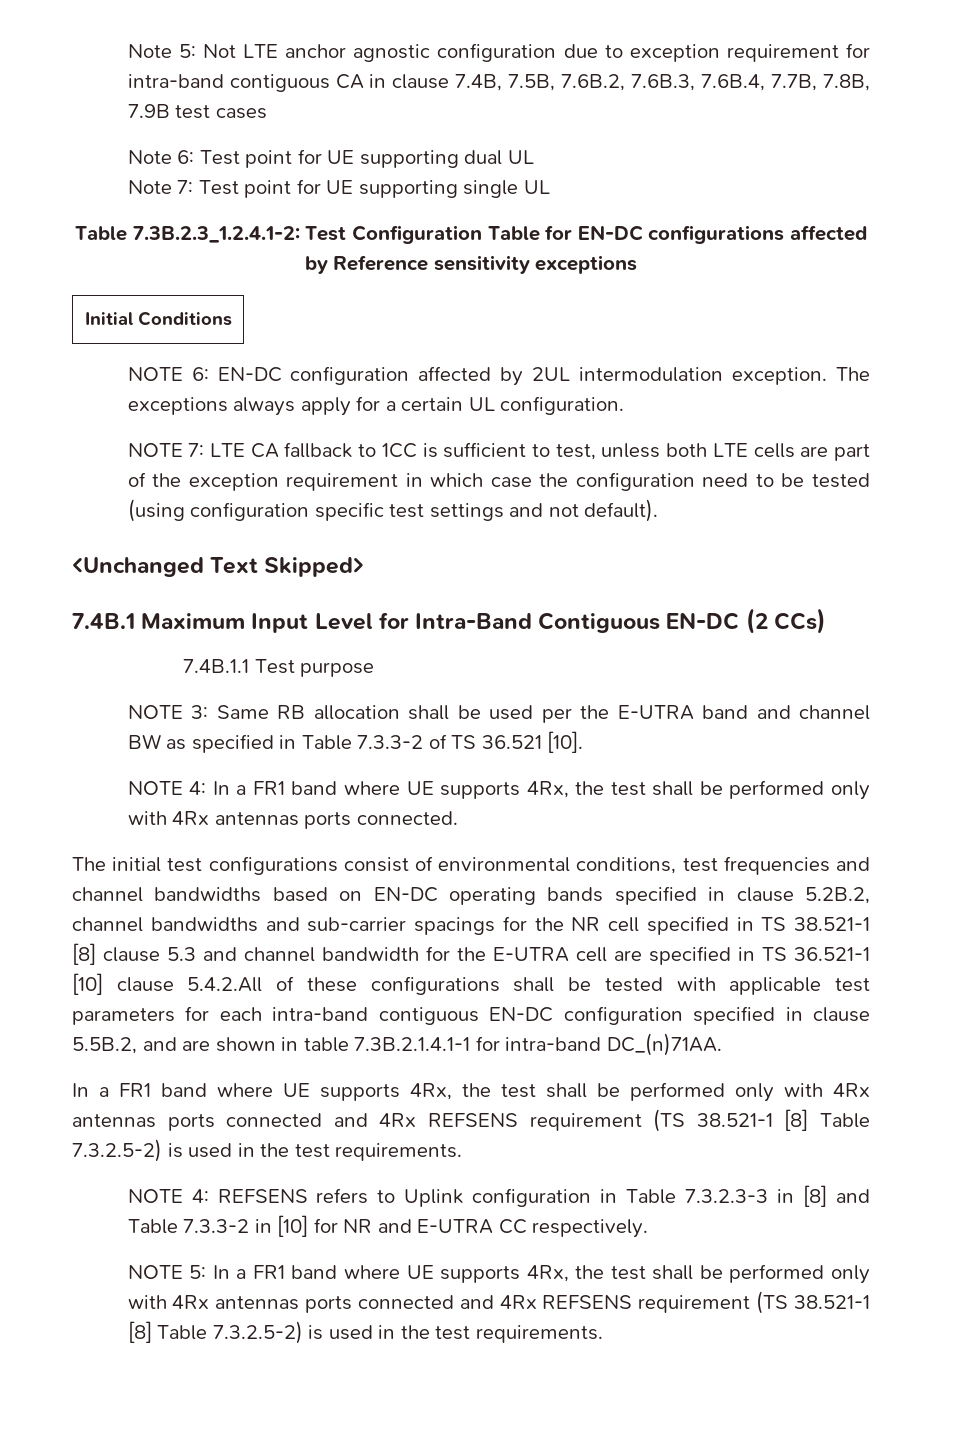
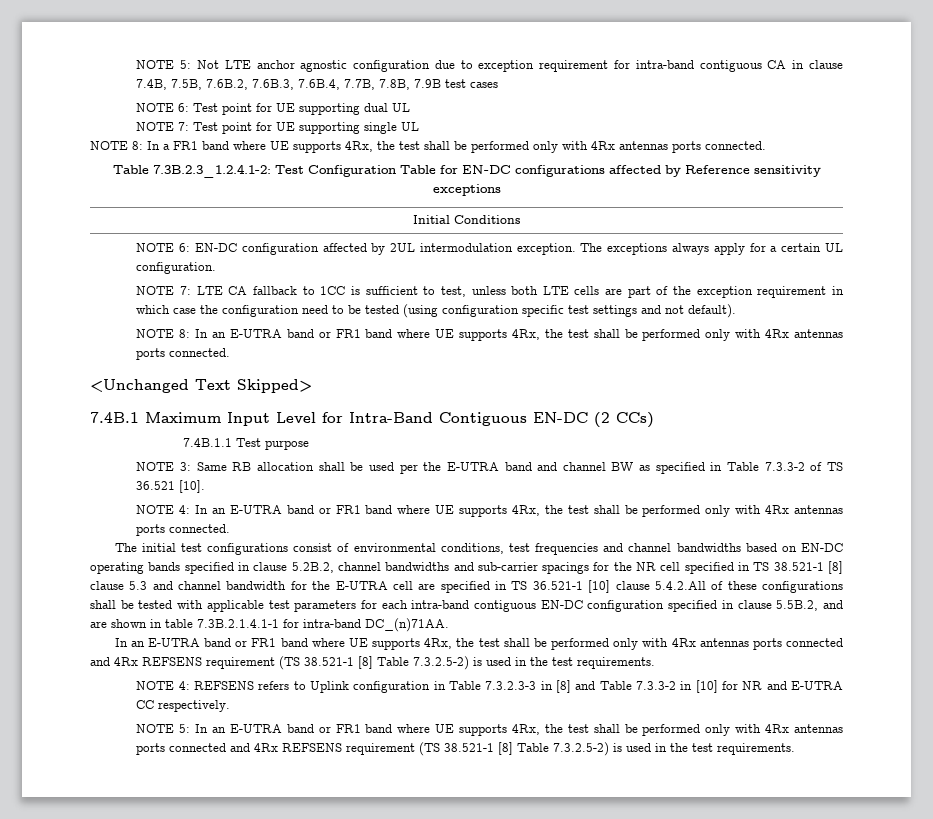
[127,44,172,58] Note -> [136,60,175,69] NOTE
[127,150,172,164] Note -> [136,103,175,112] NOTE
[127,180,172,194] Note -> [136,122,175,131] NOTE
(550, 187) none -> [90,141,766,153] // NOTE 8: In a FR1 band where UE supports 4Rx, the test shall be performed only with 4Rx antennas ports connected.
(659, 510) none -> [136,329,843,341] [136,348,231,360] // NOTE 8: In an E-UTRA band or FR1 band where UE supports 4Rx, the test shall be performed only with 4Rx antennas ports connected.
[236,785,247,795] a -> [212,505,331,514] an E-UTRA band or
[99,1087,109,1097] a -> [130,638,248,647] an E-UTRA band or
[236,1269,247,1279] a -> [212,724,331,733] an E-UTRA band or

